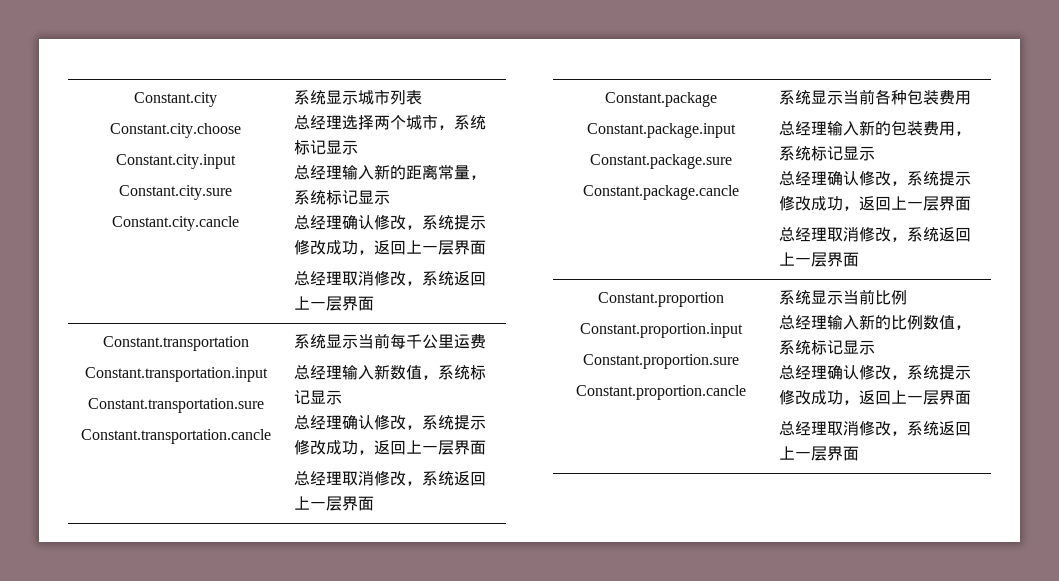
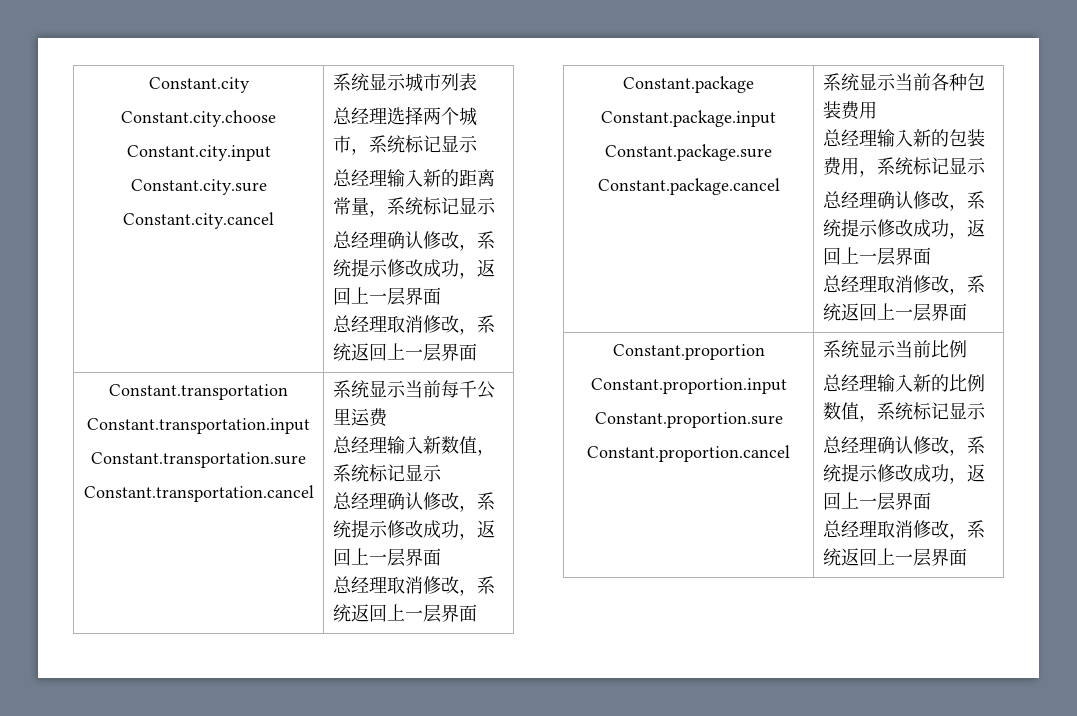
[112,216,239,231] Constant.city.cancle -> [123,212,274,229] Constant.city.cancel
[80,429,271,444] Constant.transportation.cancle -> [83,485,314,502] Constant.transportation.cancel
[582,185,739,200] Constant.package.cancle -> [597,178,780,195] Constant.package.cancel
[575,385,746,400] Constant.proportion.cancle -> [587,445,790,462] Constant.proportion.cancel

